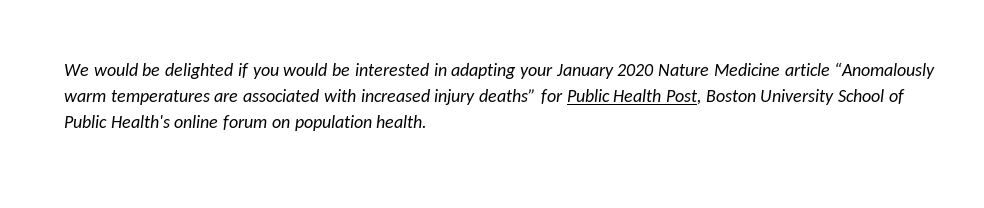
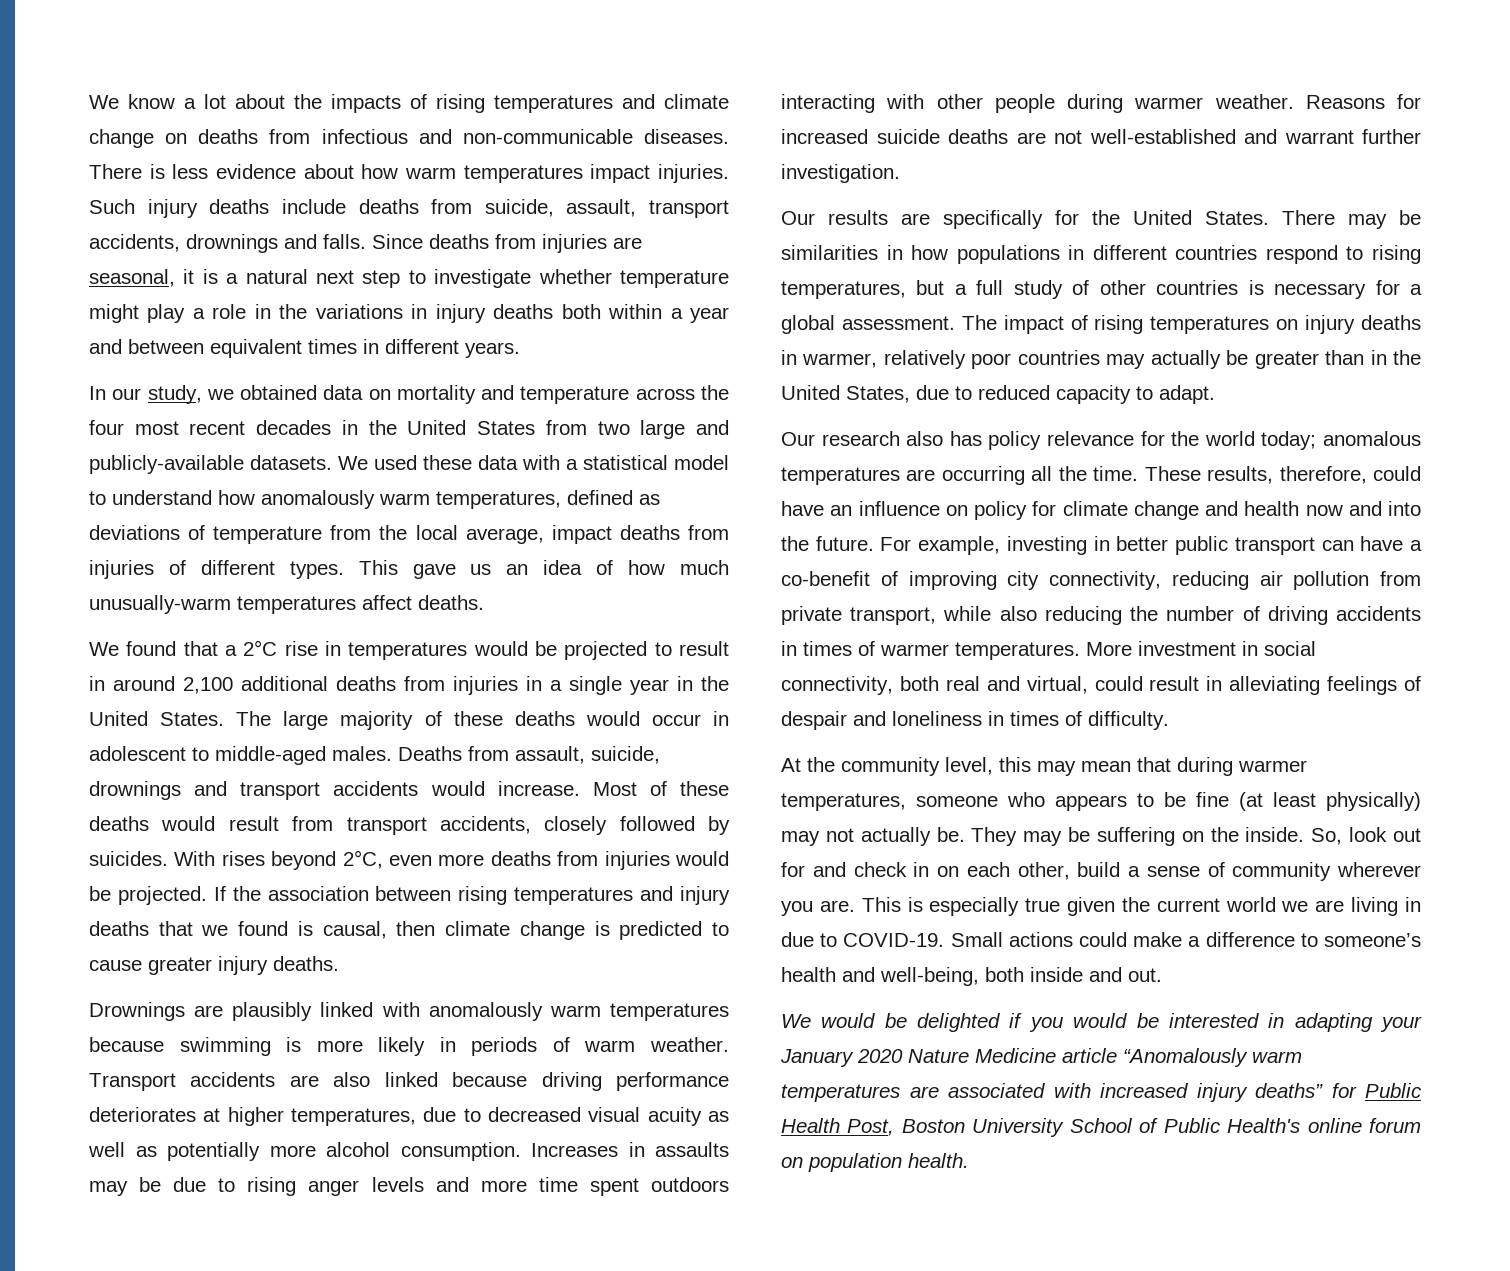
[64,64,89,76] We -> [89,94,729,113] [89,129,729,148] [89,164,729,183] [89,199,729,218] [89,234,642,253] [89,269,729,288] [89,304,729,323] [89,339,520,358] [89,385,729,404] [89,420,730,439] [89,455,729,474] [89,490,660,509] [89,525,729,544] [89,560,729,579] [89,595,484,614] [89,640,729,660] [89,676,729,695] [89,711,730,730] [89,746,660,765] [89,781,729,800] [89,816,730,835] [89,850,729,870] [89,886,731,905] [89,921,730,940] [89,956,339,975] [89,1002,730,1021] [89,1037,729,1056] [89,1072,730,1091] [89,1107,729,1126] [88,1142,729,1161] [89,1177,729,1196] [781,94,1421,113] [781,129,1421,144] [781,164,900,183] [781,210,1421,229] [781,245,1421,264] [781,280,1422,299] [781,315,1421,334] [781,350,1421,369] [781,385,1215,404] [781,431,1421,450] [781,466,1421,485] [781,501,1421,520] [781,536,1422,555] [781,571,1421,590] [781,606,1421,625] [781,641,1316,660] [781,676,1421,695] [781,711,1169,730] [781,757,1307,776] [781,792,1421,811] [781,827,1421,846] [781,862,1421,881] [781,897,1421,916] [781,932,1421,947] [781,967,1162,986] [781,1014,811,1028] We know a lot about the impacts of rising temperatures and climate change on deaths from infectious and non-communicable diseases. There is less evidence about how warm temperatures impact injuries. Such injury deaths include deaths from suicide, assault, transport accidents, drownings and falls. Since deaths from injuries are seasonal, it is a natural next step to investigate whether temperature might play a role in the variations in injury deaths both within a year and between equivalent times in different years. // In our study, we obtained data on mortality and temperature across the four most recent decades in the United States from two large and publicly-available datasets. We used these data with a statistical model to understand how anomalously warm temperatures, defined as deviations of temperature from the local average, impact deaths from injuries of different types. This gave us an idea of how much unusually-warm temperatures affect deaths. // We found that a 2°C rise in temperatures would be projected to result in around 2,100 additional deaths from injuries in a single year in the United States. The large majority of these deaths would occur in adolescent to middle-aged males. Deaths from assault, suicide, drownings and transport accidents would increase. Most of these deaths would result from transport accidents, closely followed by suicides. With rises beyond 2°C, even more deaths from injuries would be projected. If the association between rising temperatures and injury deaths that we found is causal, then climate change is predicted to cause greater injury deaths. // Drownings are plausibly linked with anomalously warm temperatures because swimming is more likely in periods of warm weather. Transport accidents are also linked because driving performance deteriorates at higher temperatures, due to decreased visual acuity as well as potentially more alcohol consumption. Increases in assaults may be due to rising anger levels and more time spent outdoors interacting with other people during warmer weather. Reasons for increased suicide deaths are not well-established and warrant further investigation. // Our results are specifically for the United States. There may be similarities in how populations in different countries respond to rising temperatures, but a full study of other countries is necessary for a global assessment. The impact of rising temperatures on injury deaths in warmer, relatively poor countries may actually be greater than in the United States, due to reduced capacity to adapt. // Our research also has policy relevance for the world today; anomalous temperatures are occurring all the time. These results, therefore, could have an influence on policy for climate change and health now and into the future. For example, investing in better public transport can have a co-benefit of improving city connectivity, reducing air pollution from private transport, while also reducing the number of driving accidents in times of warmer temperatures. More investment in social connectivity, both real and virtual, could result in alleviating feelings of despair and loneliness in times of difficulty. // At the community level, this may mean that during warmer temperatures, someone who appears to be fine (at least physically) may not actually be. They may be suffering on the inside. So, look out for and check in on each other, build a sense of community wherever you are. This is especially true given the current world we are living in due to COVID-19. Small actions could make a difference to someone’s health and well-being, both inside and out. // We

